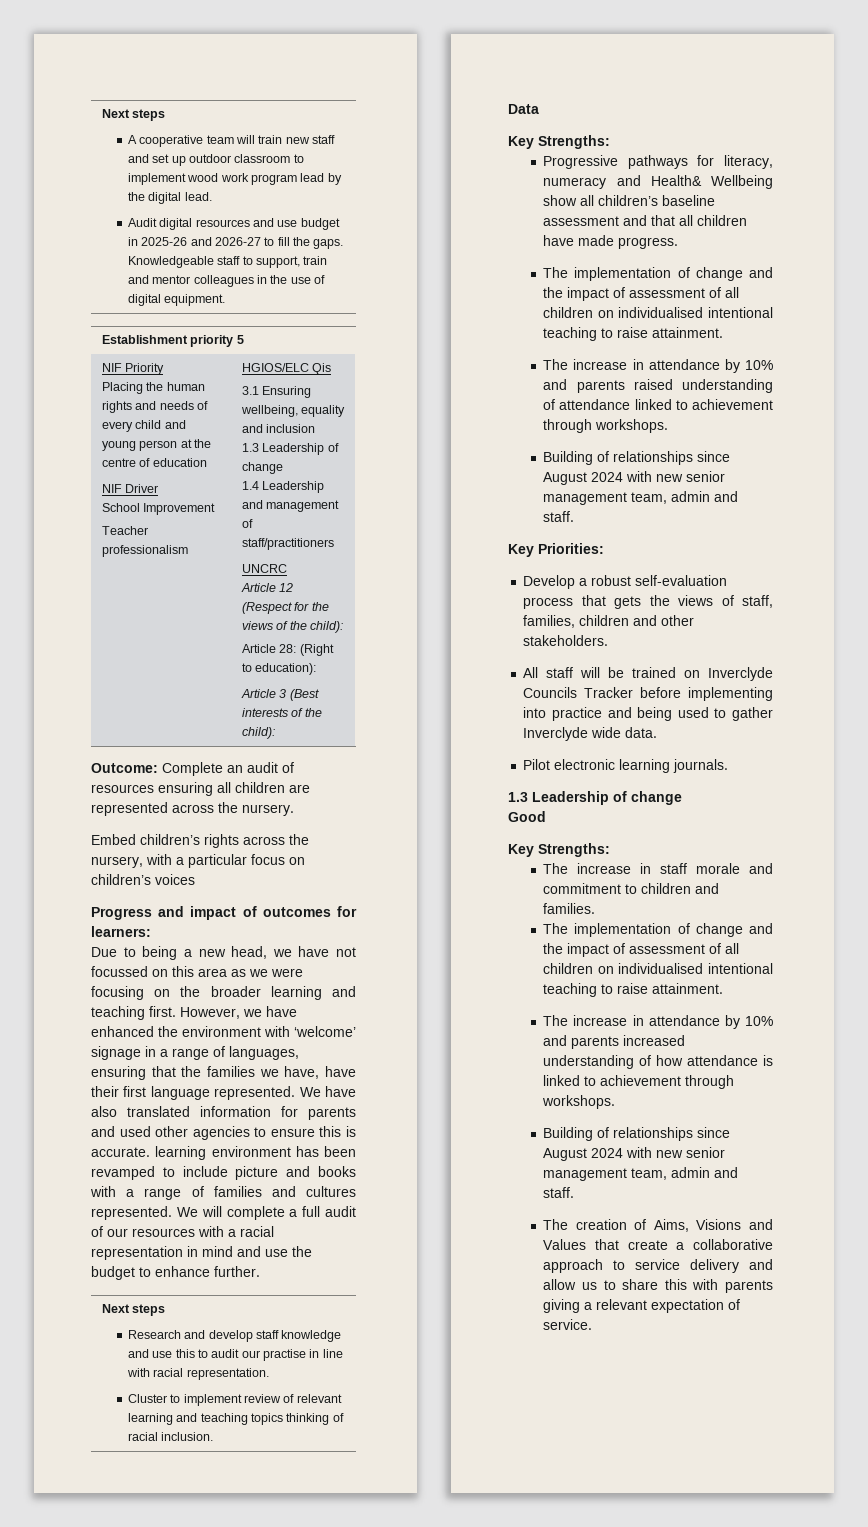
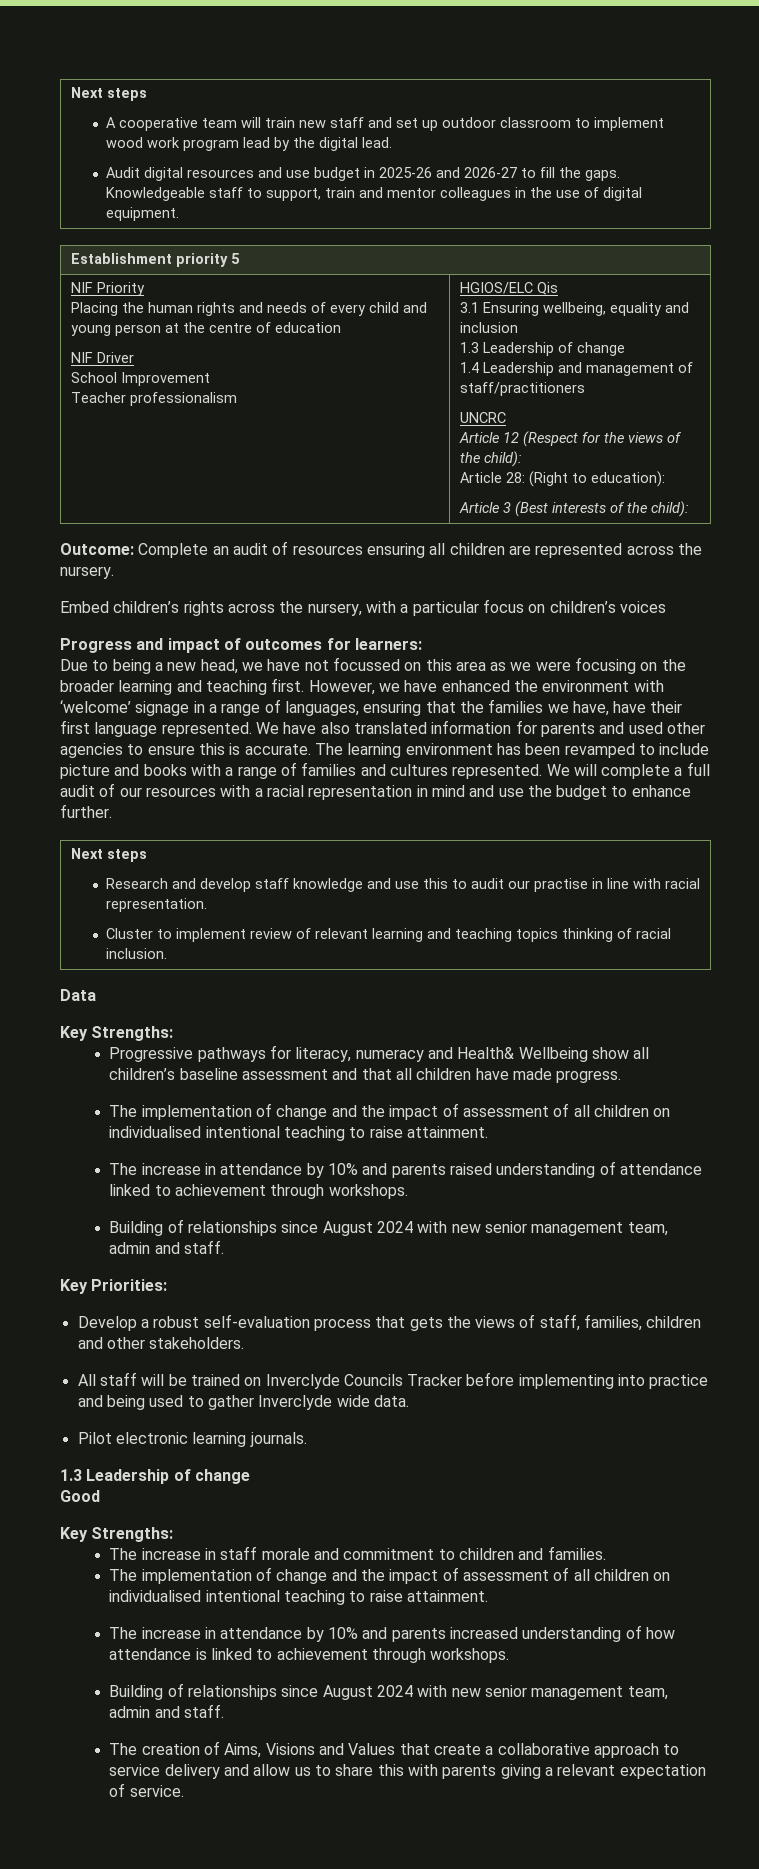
(150, 1152) none -> [314,743,343,755] The

